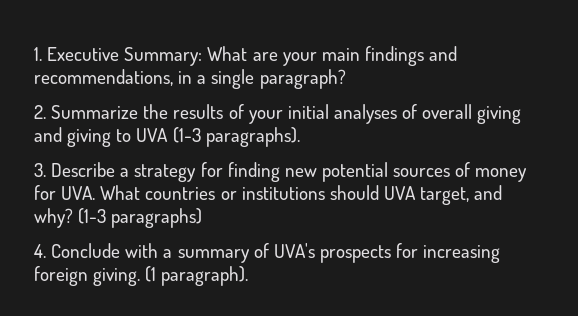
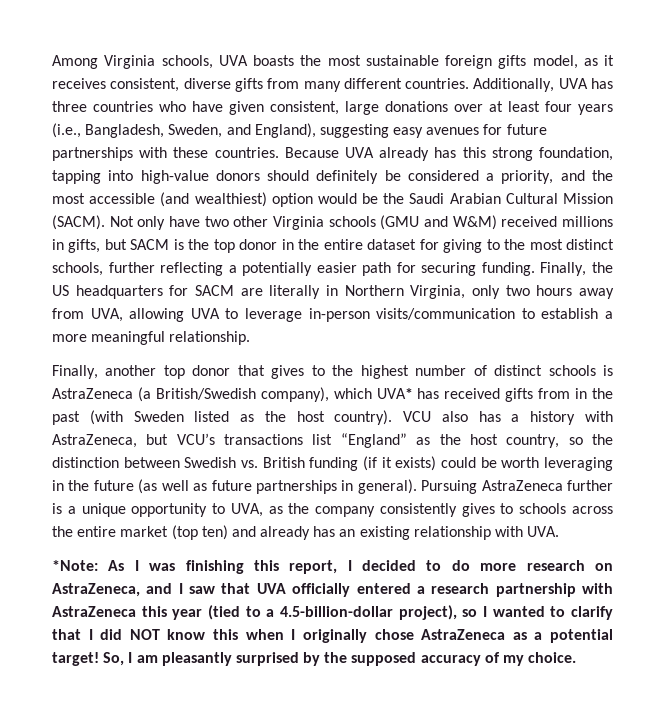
[34,46,458,66] [34,69,346,89] [34,104,522,124] [34,127,300,147] [34,162,528,182] [34,185,503,205] [34,208,203,228] [34,243,501,263] [34,266,249,286] 1. Executive Summary: What are your main findings and recommendations, in a single paragraph? // 2. Summarize the results of your initial analyses of overall giving and giving to UVA (1-3 paragraphs). // 3. Describe a strategy for finding new potential sources of money for UVA. What countries or institutions should UVA target, and why? (1-3 paragraphs) // 4. Conclude with a summary of UVA's prospects for increasing foreign giving. (1 paragraph). -> [52,55,614,69] [52,78,613,92] [52,101,613,115] [52,123,547,138] [52,147,613,161] [52,170,613,184] [52,192,613,207] [52,215,614,230] [52,239,615,253] [52,262,614,276] [52,285,614,299] [52,308,614,322] [52,331,251,345] [52,365,613,379] [52,387,613,402] [52,410,613,425] [52,433,613,448] [52,456,614,471] [52,479,613,494] [52,503,613,517] [52,525,560,540] [52,560,613,574] [52,583,614,597] [52,605,614,620] [52,629,614,643] [52,652,577,666] Among Virginia schools, UVA boasts the most sustainable foreign gifts model, as it receives consistent, diverse gifts from many different countries. Additionally, UVA has three countries who have given consistent, large donations over at least four years (i.e., Bangladesh, Sweden, and England), suggesting easy avenues for future partnerships with these countries. Because UVA already has this strong foundation, tapping into high-value donors should definitely be considered a priority, and the most accessible (and wealthiest) option would be the Saudi Arabian Cultural Mission (SACM). Not only have two other Virginia schools (GMU and W&M) received millions in gifts, but SACM is the top donor in the entire dataset for giving to the most distinct schools, further reflecting a potentially easier path for securing funding. Finally, the US headquarters for SACM are literally in Northern Virginia, only two hours away from UVA, allowing UVA to leverage in-person visits/communication to establish a more meaningful relationship. // Finally, another top donor that gives to the highest number of distinct schools is AstraZeneca (a British/Swedish company), which UVA* has received gifts from in the past (with Sweden listed as the host country). VCU also has a history with AstraZeneca, but VCU’s transactions list “England” as the host country, so the distinction between Swedish vs. British funding (if it exists) could be worth leveraging in the future (as well as future partnerships in general). Pursuing AstraZeneca further is a unique opportunity to UVA, as the company consistently gives to schools across the entire market (top ten) and already has an existing relationship with UVA. // *Note: As I was finishing this report, I decided to do more research on AstraZeneca, and I saw that UVA officially entered a research partnership with AstraZeneca this year (tied to a 4.5-billion-dollar project), so I wanted to clarify that I did NOT know this when I originally chose AstraZeneca as a potential target! So, I am pleasantly surprised by the supposed accuracy of my choice.

